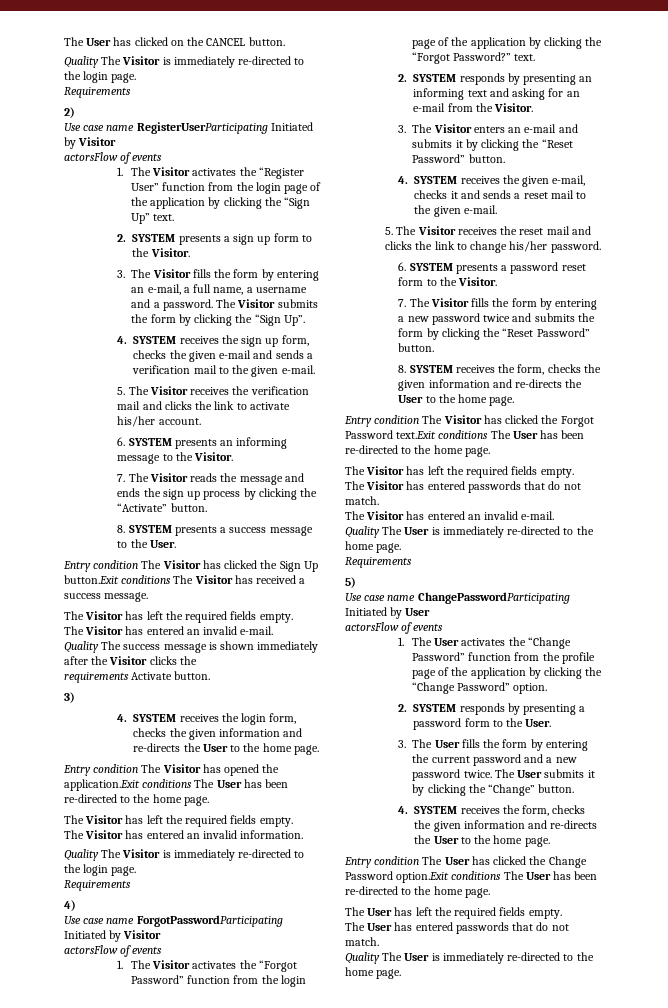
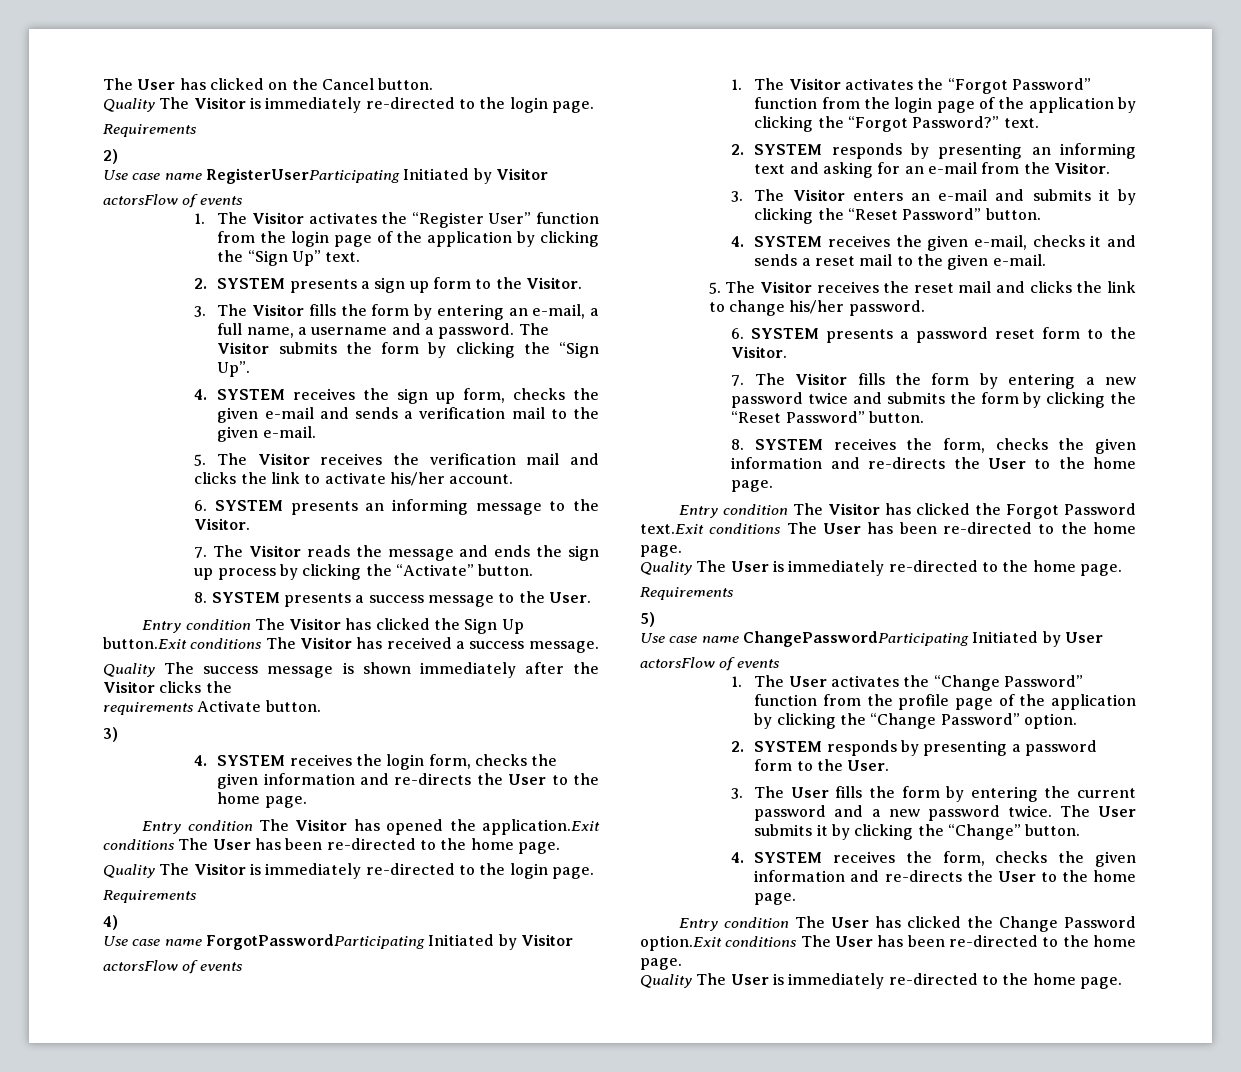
[206,38,246,46] CANCEL -> [321,78,374,90] Cancel
[64,611,293,623] [64,626,274,635] // The Visitor has left the required fields empty. // The Visitor has entered an invalid e-mail. -> (599, 647) none
[64,815,293,827] [64,830,304,839] // The Visitor has left the required fields empty. // The Visitor has entered an invalid information. -> (560, 848) none
[345,466,574,478] [345,481,581,493] [345,496,379,505] [345,511,555,520] // The Visitor has left the required fields empty. // The Visitor has entered passwords that do not match. // The Visitor has entered an invalid e-mail. -> (682, 551) none
[345,907,562,919] [345,922,569,934] [345,937,379,946] // The User has left the required fields empty. // The User has entered passwords that do not match. -> (682, 964) none

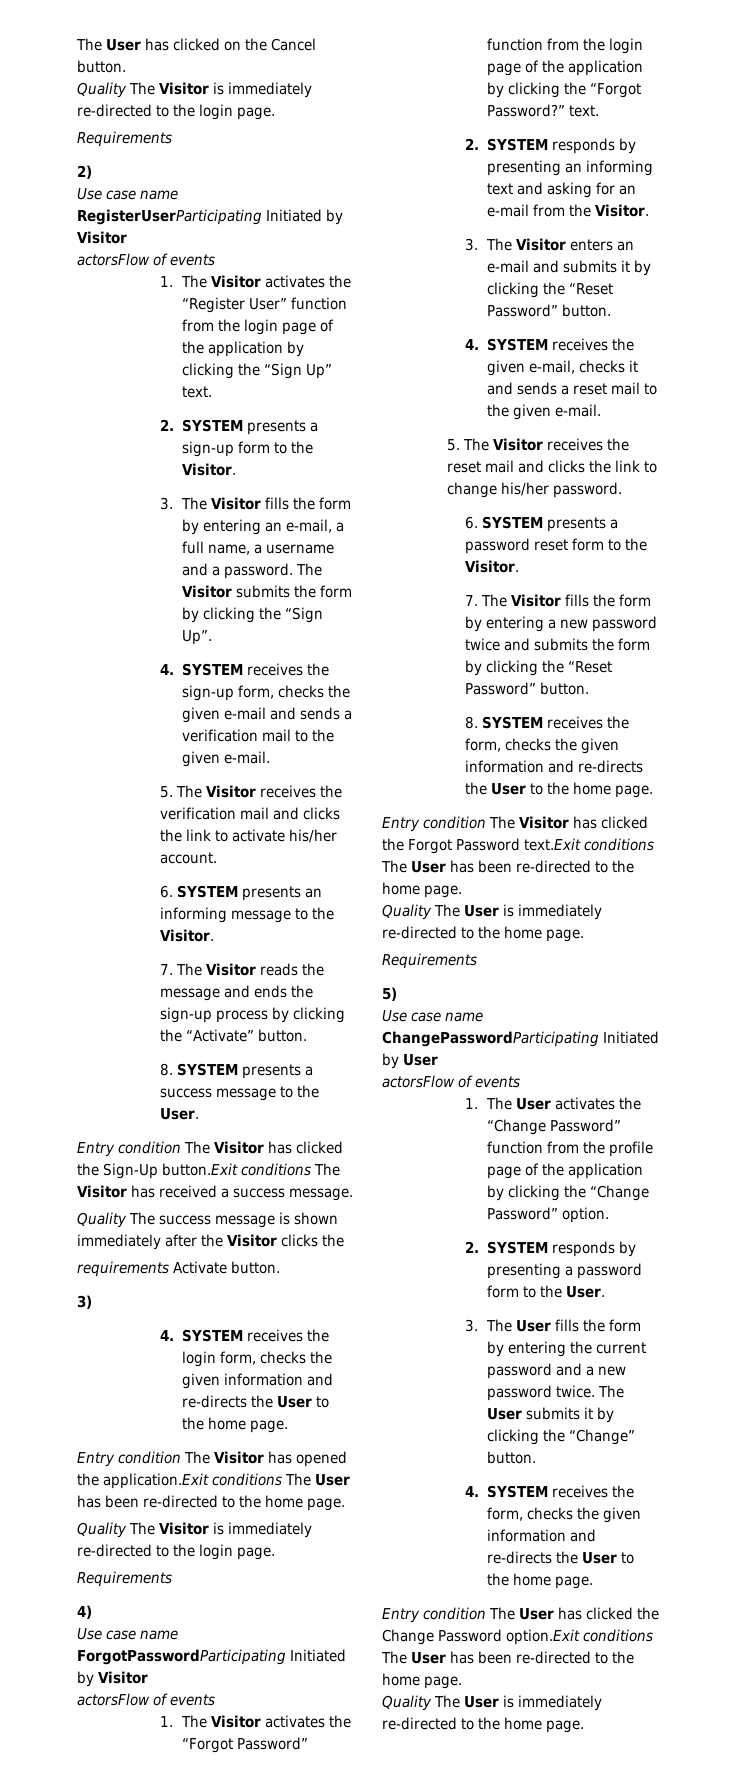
[374,277,429,293] sign up -> [181,441,234,457] sign-up
[397,388,456,404] sign up -> [181,685,234,701] sign-up
[568,545,599,561] [194,568,214,580] sign up -> [160,1007,213,1023] sign-up
[464,618,524,634] Sign Up -> [103,1163,158,1179] Sign-Up

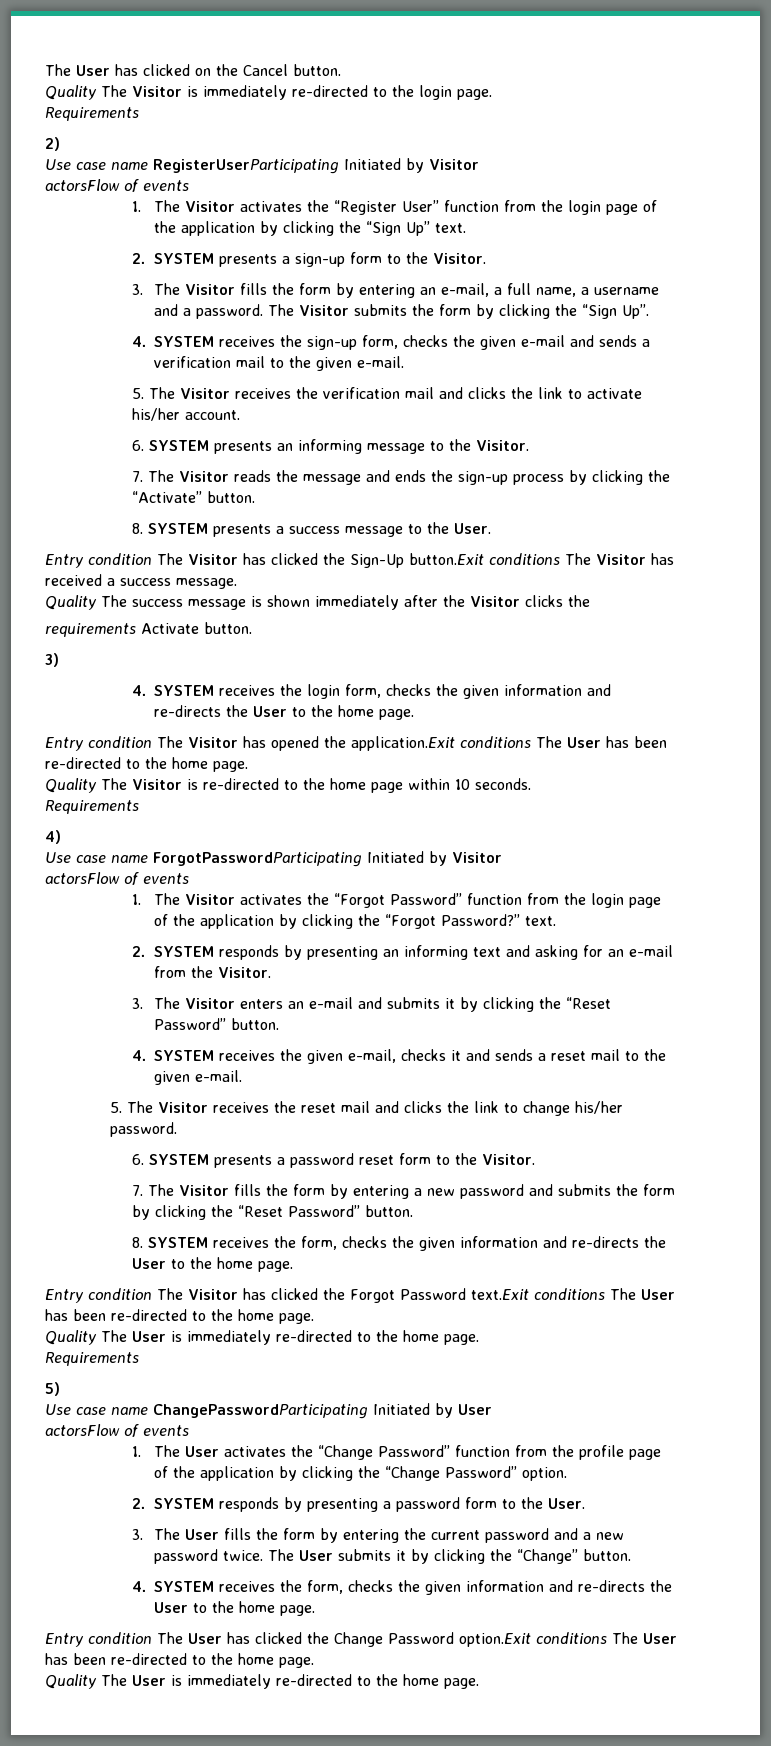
[228,1522,312,1538] [77,1544,275,1560] immediately re-directed to the login page. -> [203,778,531,793] re-directed to the home page within 10 seconds.
[465,638,501,651] twice -> (525, 1191) none

